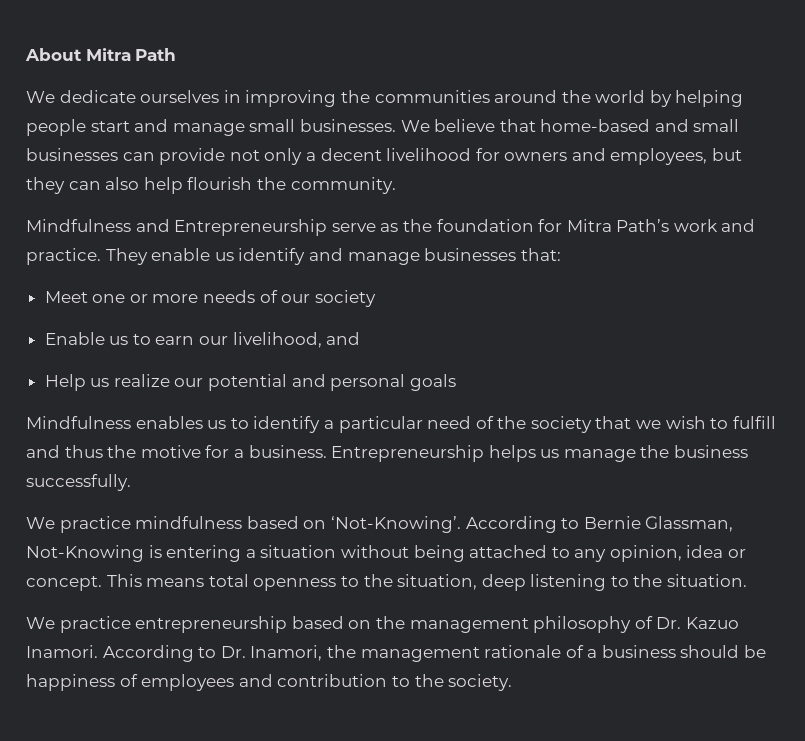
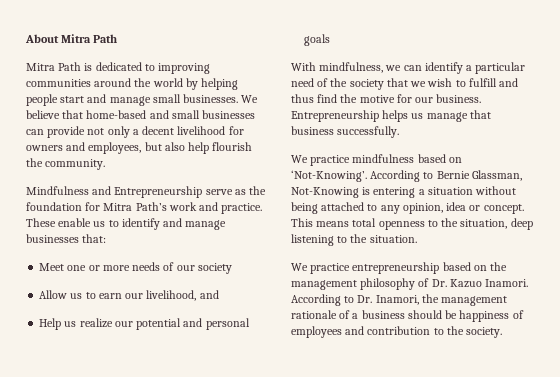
[26,90,370,107] We dedicate ourselves in improving the -> [26,62,211,74] Mitra Path is dedicated to improving
[26,177,101,194] they can -> (162, 146) none
[105,248,148,265] They -> [26,218,56,227] These
(234, 256) none -> [108,220,119,227] to
[44,332,105,345] Enable -> [39,290,68,299] Allow
[26,416,249,429] Mindfulness enables us to -> [291,62,422,73] With mindfulness, we can
(103, 451) none -> [317,94,338,103] find
[233,449,244,458] a -> [415,97,434,103] our
[640,445,670,458] the -> [469,110,491,119] that

